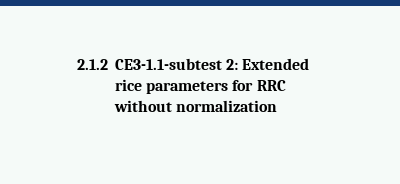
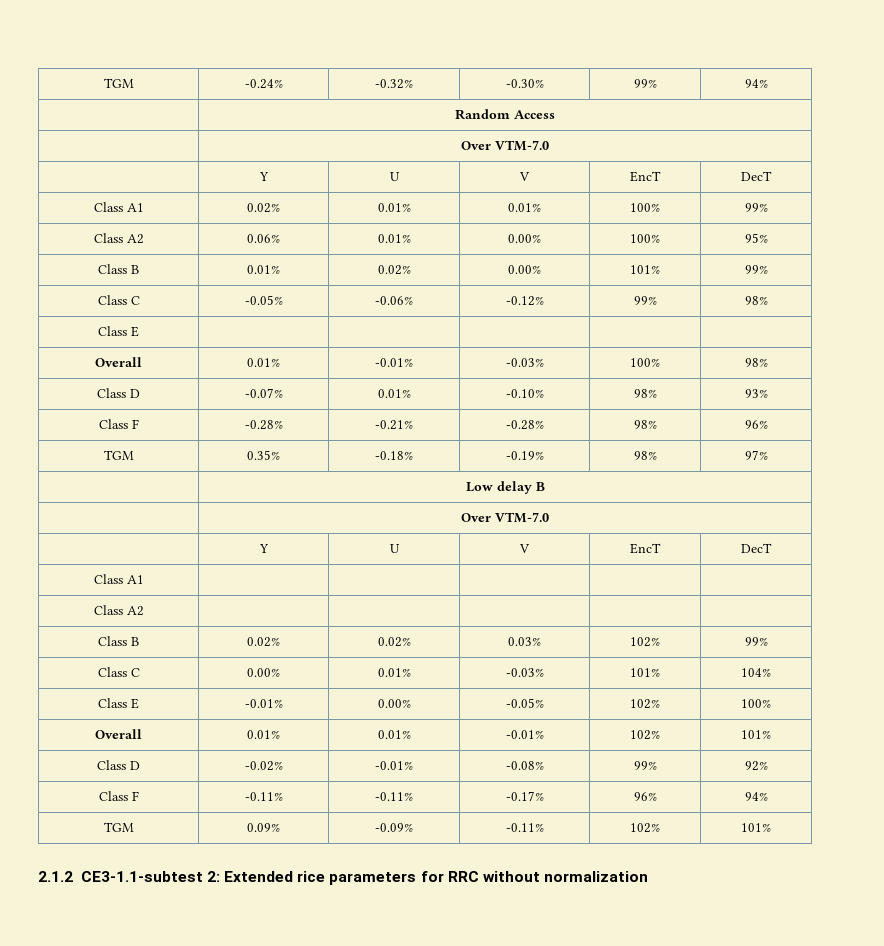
(77, 64) none -> [103,78,134,88] [244,79,283,89] [375,79,413,89] [505,79,544,88] [633,79,657,88] [744,79,768,88] [455,109,555,120] [461,140,549,151] [258,172,269,181] [389,172,400,181] [519,172,530,181] [630,171,661,182] [741,171,772,181] [93,202,144,212] [246,203,280,213] [377,203,411,212] [508,203,541,212] [630,203,660,212] [744,203,768,212] [93,233,144,244] [246,234,280,243] [377,234,411,243] [508,234,541,243] [630,234,660,243] [744,233,768,243] [98,264,139,274] [246,265,280,274] [377,265,411,275] [508,265,541,274] [630,265,660,274] [744,265,768,274] [97,295,140,305] [244,295,283,305] [375,296,413,305] [505,296,544,306] [633,296,657,305] [744,296,768,305] [98,326,139,337] [95,357,142,367] [246,358,280,367] [375,358,413,367] [505,358,544,367] [630,358,660,367] [744,358,768,367] [97,388,140,398] [244,388,283,398] [377,389,411,398] [505,389,544,398] [633,389,657,398] [744,389,768,398] [98,419,139,429] [244,420,283,430] [375,420,413,430] [505,420,544,430] [633,420,657,429] [744,420,768,429] [103,450,134,460] [246,450,280,460] [375,451,413,460] [505,451,544,460] [633,451,657,460] [744,450,768,460] [465,481,545,494] [461,512,549,523] [258,544,269,553] [389,544,400,553] [519,544,530,553] [630,543,661,554] [741,543,772,553] [93,574,144,584] [93,605,144,616] [98,636,139,646] [246,637,280,647] [377,637,411,647] [508,637,541,646] [630,637,660,647] [744,637,768,646] [97,667,140,677] [246,668,280,677] [377,668,411,677] [505,668,544,677] [630,668,660,677] [741,668,771,677] [98,698,139,709] [244,699,283,708] [377,699,411,708] [505,698,544,708] [630,699,660,709] [741,699,771,708] [95,729,142,739] [246,730,280,739] [377,730,411,739] [505,730,544,739] [630,730,660,740] [741,730,771,739] [97,760,140,770] [244,761,283,771] [375,761,413,770] [505,761,544,770] [633,761,657,770] [744,761,768,771] [98,791,139,801] [244,792,283,801] [375,792,413,801] [505,791,544,801] [633,792,657,801] [744,792,768,801] [103,822,134,832] [246,823,280,832] [375,823,413,832] [505,823,544,832] [630,823,660,833] [741,823,771,832] TGM | -0.24% | -0.32% | -0.30% | 99% | 94% // | Random Access // | Over VTM-7.0 // | Y | U | V | EncT | DecT // Class A1 | 0.02% | 0.01% | 0.01% | 100% | 99% // Class A2 | 0.06% | 0.01% | 0.00% | 100% | 95% // Class B | 0.01% | 0.02% | 0.00% | 101% | 99% // Class C | -0.05% | -0.06% | -0.12% | 99% | 98% // Class E | | | | | // Overall | 0.01% | -0.01% | -0.03% | 100% | 98% // Class D | -0.07% | 0.01% | -0.10% | 98% | 93% // Class F | -0.28% | -0.21% | -0.28% | 98% | 96% // TGM | 0.35% | -0.18% | -0.19% | 98% | 97% // | Low delay B // | Over VTM-7.0 // | Y | U | V | EncT | DecT // Class A1 | | | | | // Class A2 | | | | | // Class B | 0.02% | 0.02% | 0.03% | 102% | 99% // Class C | 0.00% | 0.01% | -0.03% | 101% | 104% // Class E | -0.01% | 0.00% | -0.05% | 102% | 100% // Overall | 0.01% | 0.01% | -0.01% | 102% | 101% // Class D | -0.02% | -0.01% | -0.08% | 99% | 92% // Class F | -0.11% | -0.11% | -0.17% | 96% | 94% // TGM | 0.09% | -0.09% | -0.11% | 102% | 101% //

